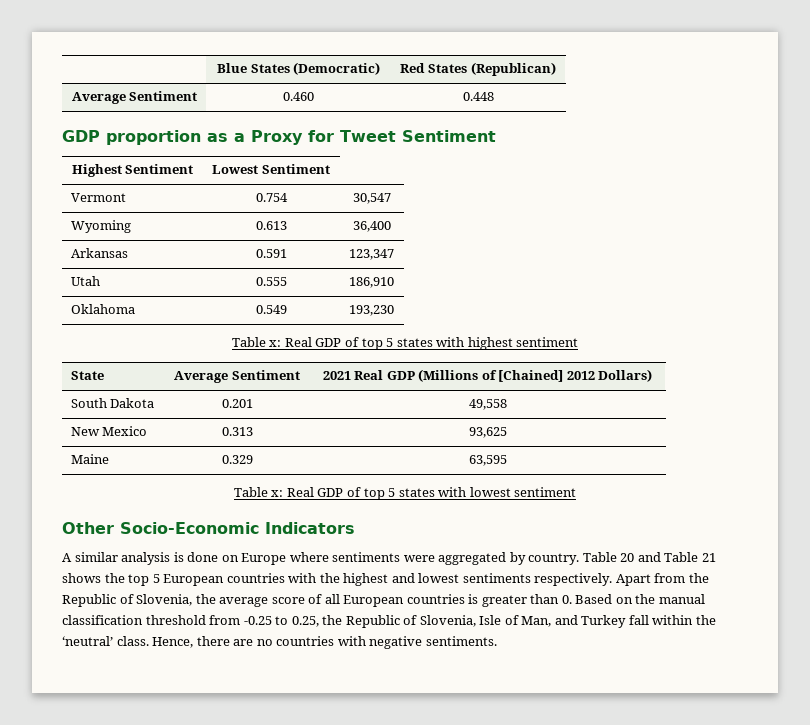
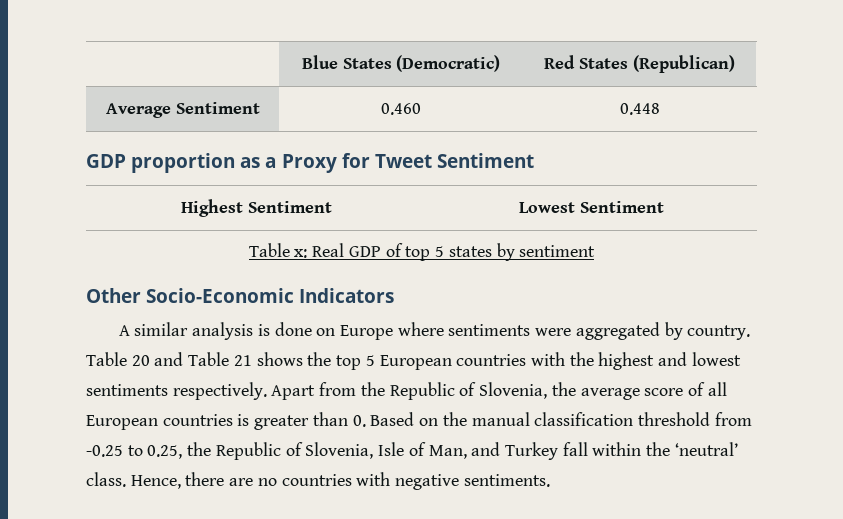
[70,193,126,202] [255,193,288,202] [352,193,391,204] [70,220,131,233] [255,221,287,230] [352,221,391,232] [70,248,128,258] [255,249,287,258] [349,249,394,260] [70,276,100,286] [255,277,287,286] [349,277,394,288] [70,304,135,314] [255,305,287,314] [349,305,394,316] [231,337,579,350] [70,371,104,380] [174,370,300,383] [322,369,653,382] [70,398,155,408] [221,399,253,408] [468,399,507,410] [70,426,148,436] [221,427,253,436] [468,427,507,438] [70,454,109,464] [221,455,253,464] [468,455,507,466] [233,487,511,500] // Vermont | 0.754 | 30,547 // Wyoming | 0.613 | 36,400 // Arkansas | 0.591 | 123,347 // Utah | 0.555 | 186,910 // Oklahoma | 0.549 | 193,230 // Table x: Real GDP of top 5 states with highest sentiment // State | Average Sentiment | 2021 Real GDP (Millions of [Chained] 2012 Dollars) // South Dakota | 0.201 | 49,558 // New Mexico | 0.313 | 93,625 // Maine | 0.329 | 63,595 // Table x: Real GDP of top 5 states with lowest -> [248,243,515,261] // Table x: Real GDP of top 5 states by

